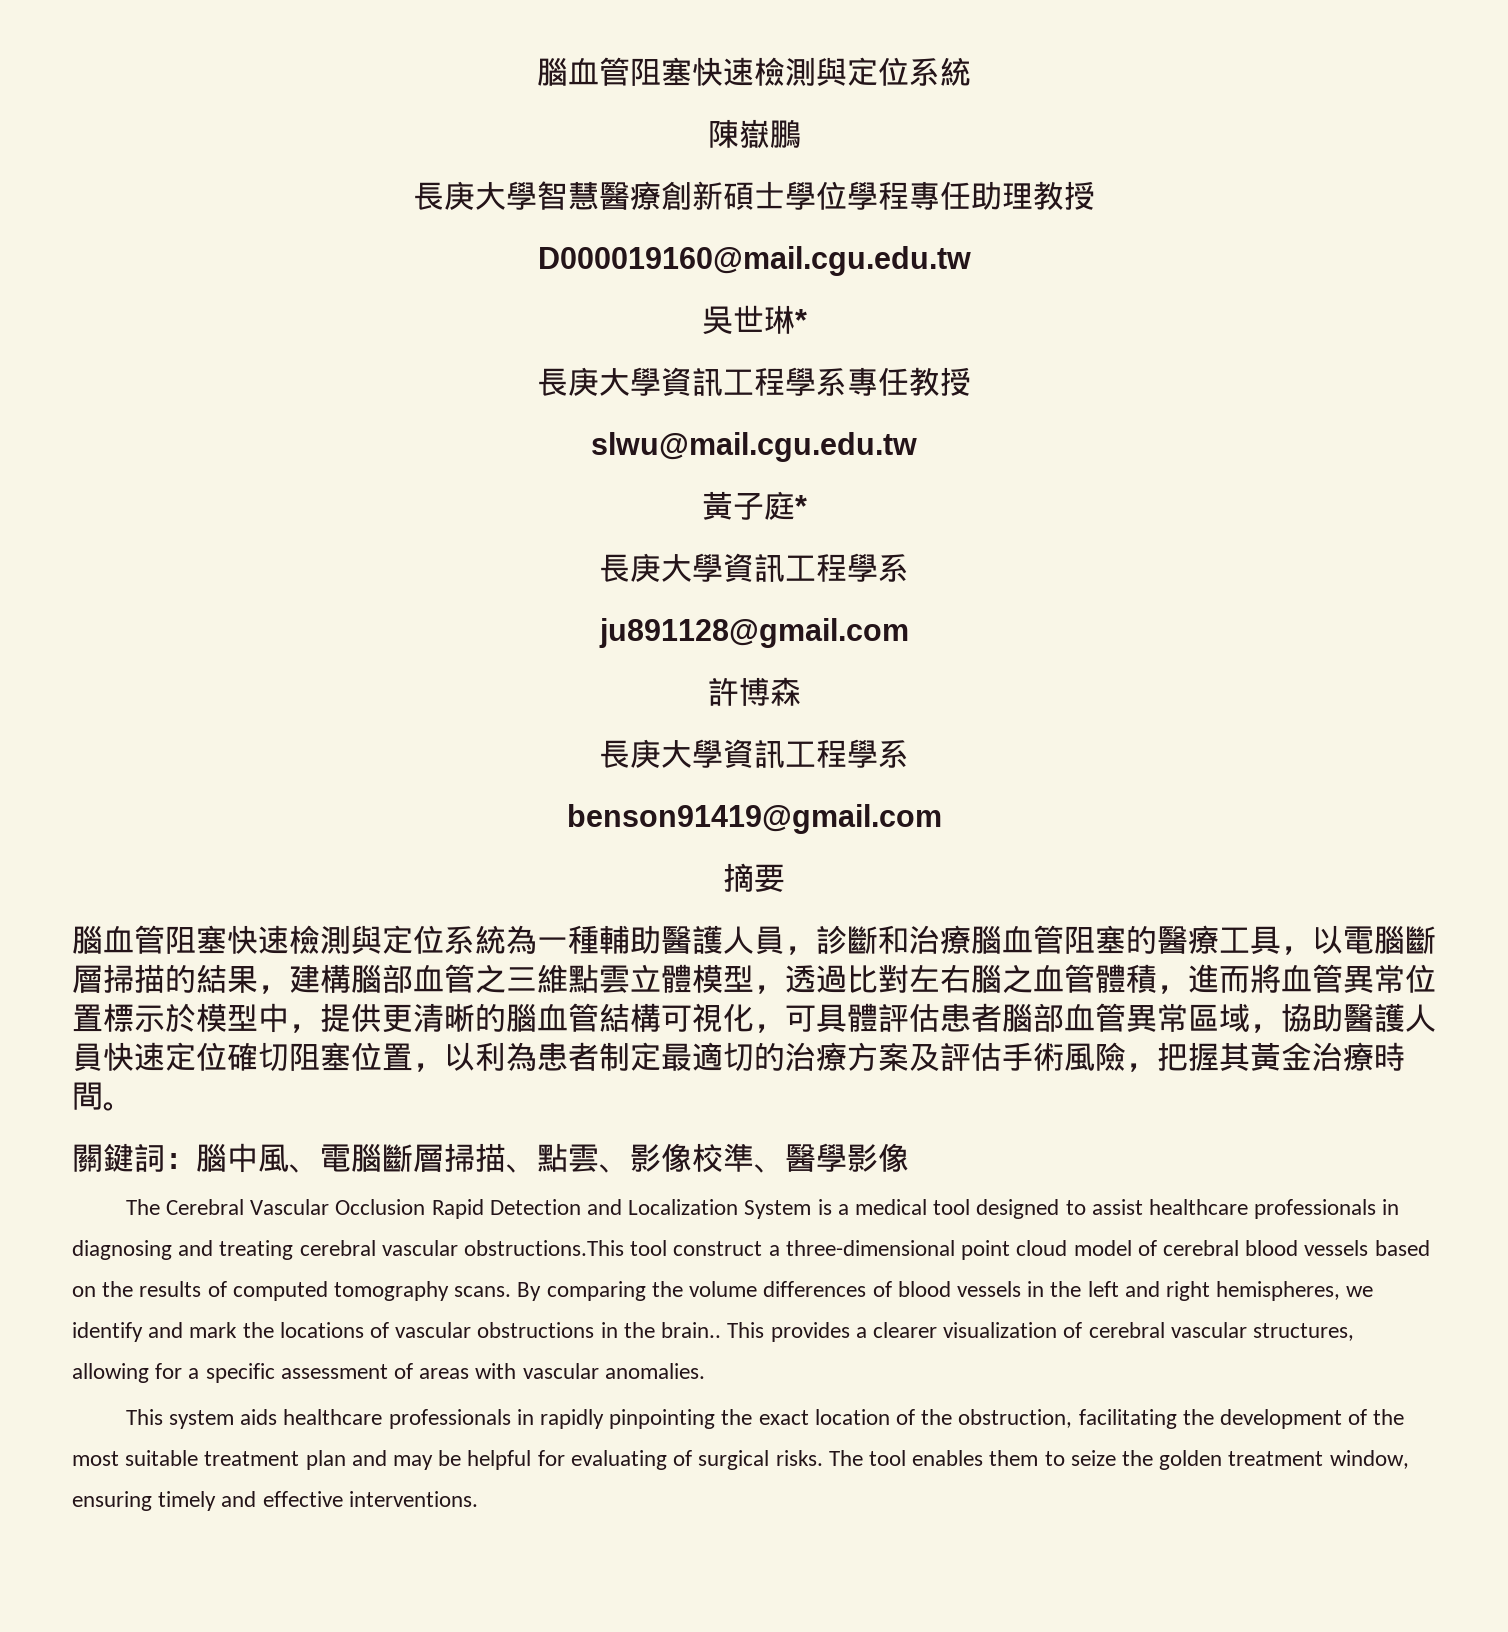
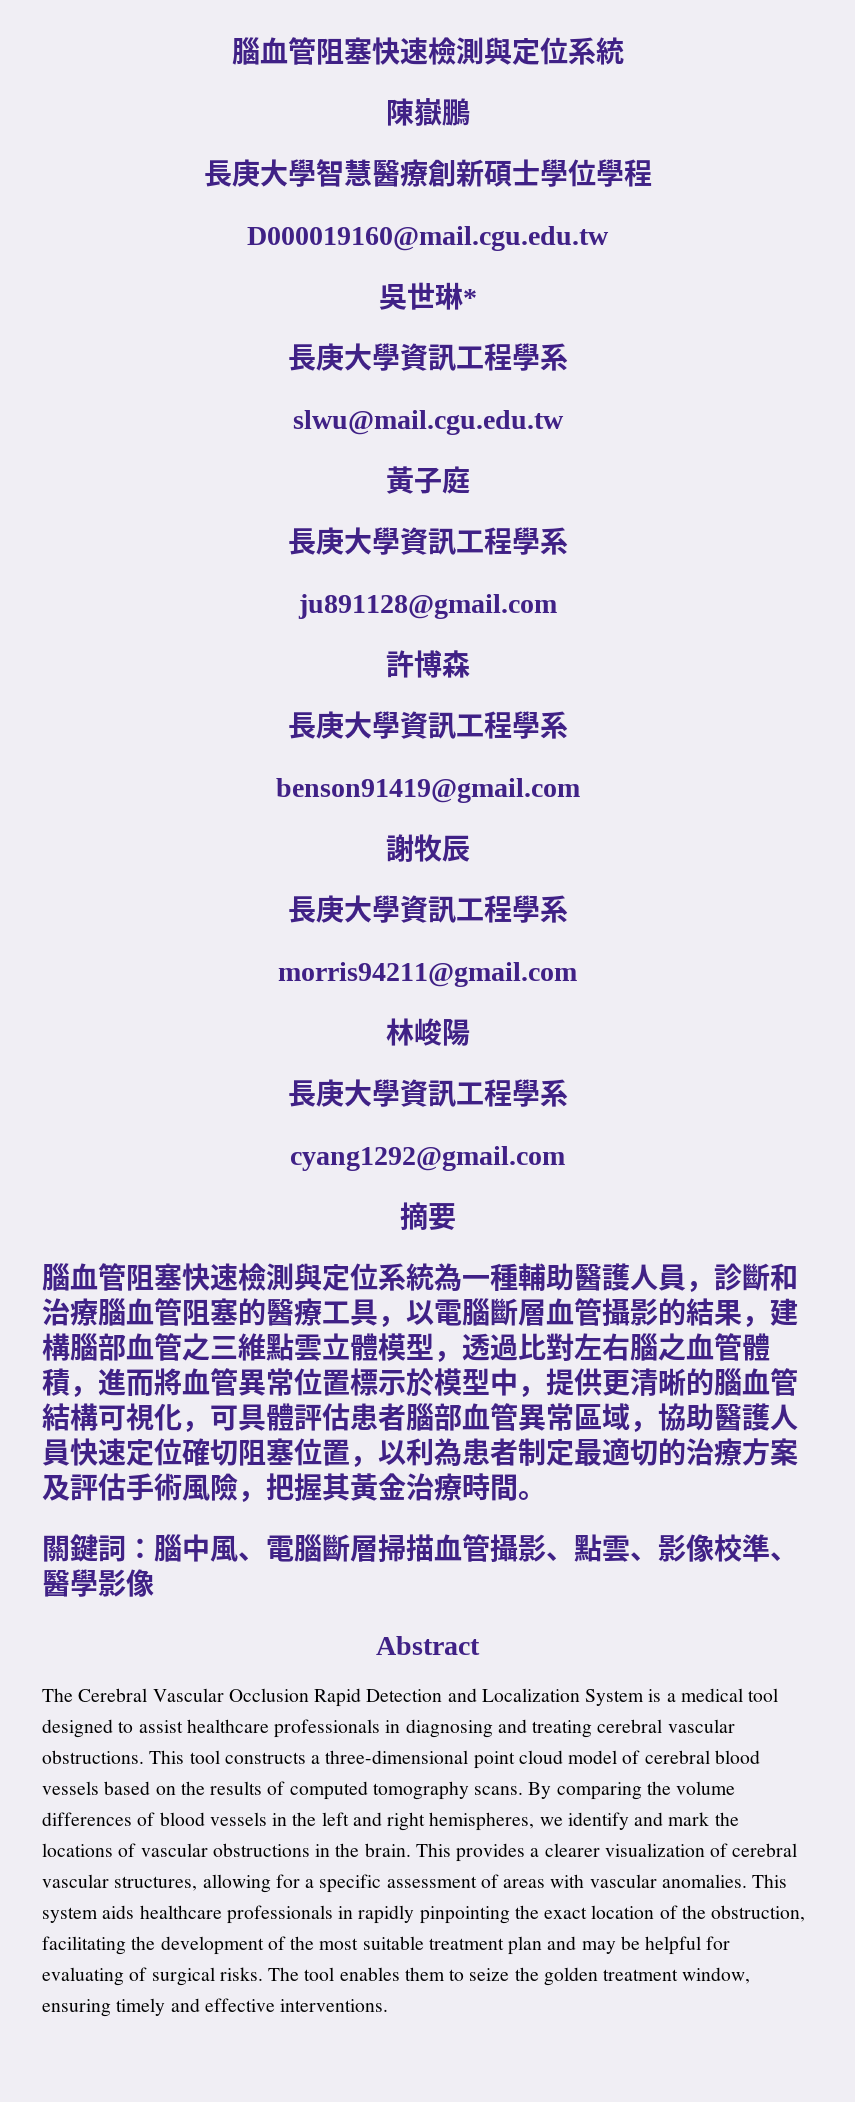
[909,181,1095,210] 專任助理教授 -> (652, 173) none
[847,367,971,396] 專任教授 -> (568, 357) none
[794,495,807,517] * -> (470, 480) none
(942, 819) none -> [385,834,470,862] [287,895,568,924] [278,962,577,987] [385,1018,470,1046] [287,1079,568,1108] [290,1146,565,1171] // 謝牧辰 // 長庚大學資訊工程學系 // morris94211@gmail.com // 林峻陽 // 長庚大學資訊工程學系 // cyang1292@gmail.com
[103,964,165,993] 掃描 -> [546,1298,658,1326] 血管攝影
(506, 1157) none -> [434,1534,546,1562] 血管攝影
(909, 1157) none -> [376,1636,480,1655] // Abstract
[464,1240,763,1256] obstructions.This tool construct -> [42,1750,306,1764] obstructions. This tool constructs
[661,1322,722,1338] brain.. -> [364,1843,411,1857] brain.
(705, 1371) // -> (747, 1881) none

